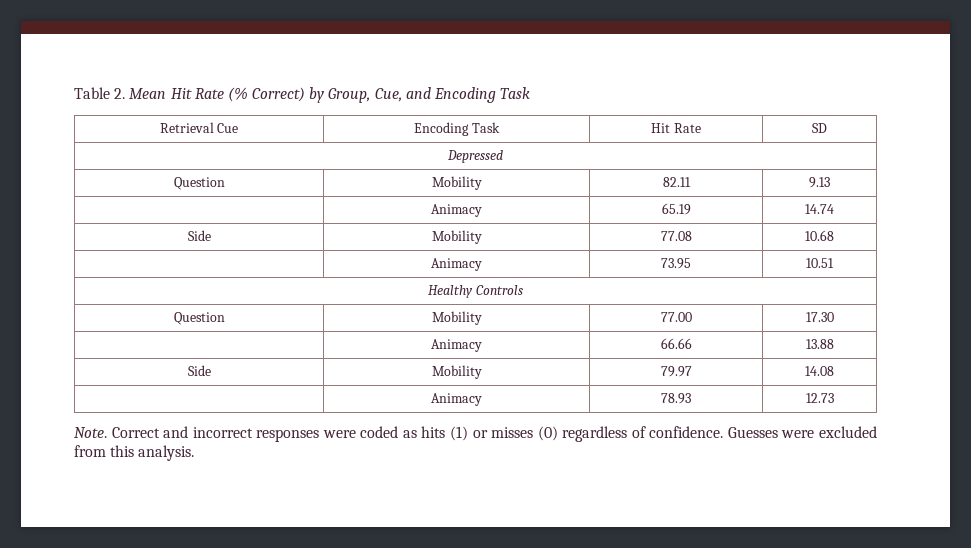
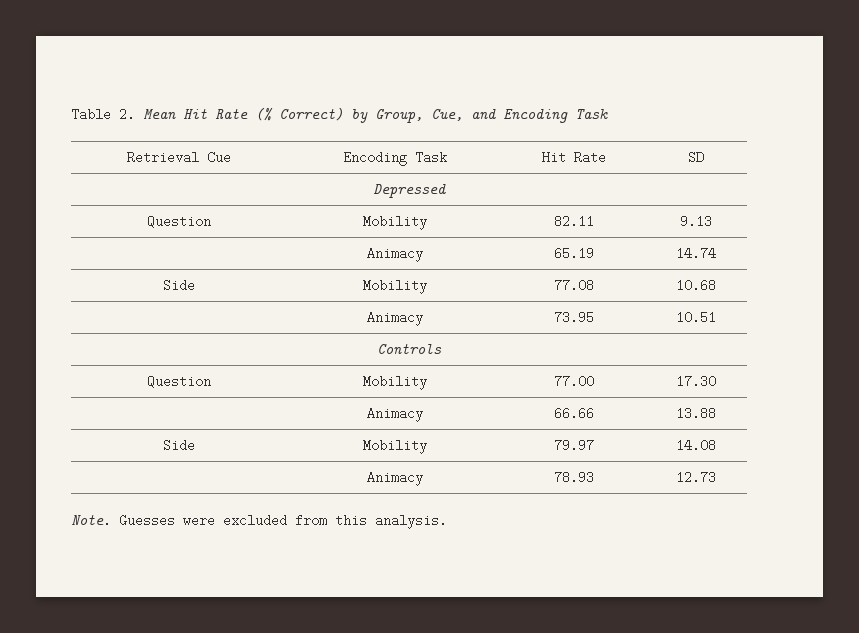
[428,285,474,298] Healthy -> (716, 317) none
[111,426,724,442] Correct and incorrect responses were coded as hits (1) or misses (0) regardless of confidence. -> (111, 520) none

